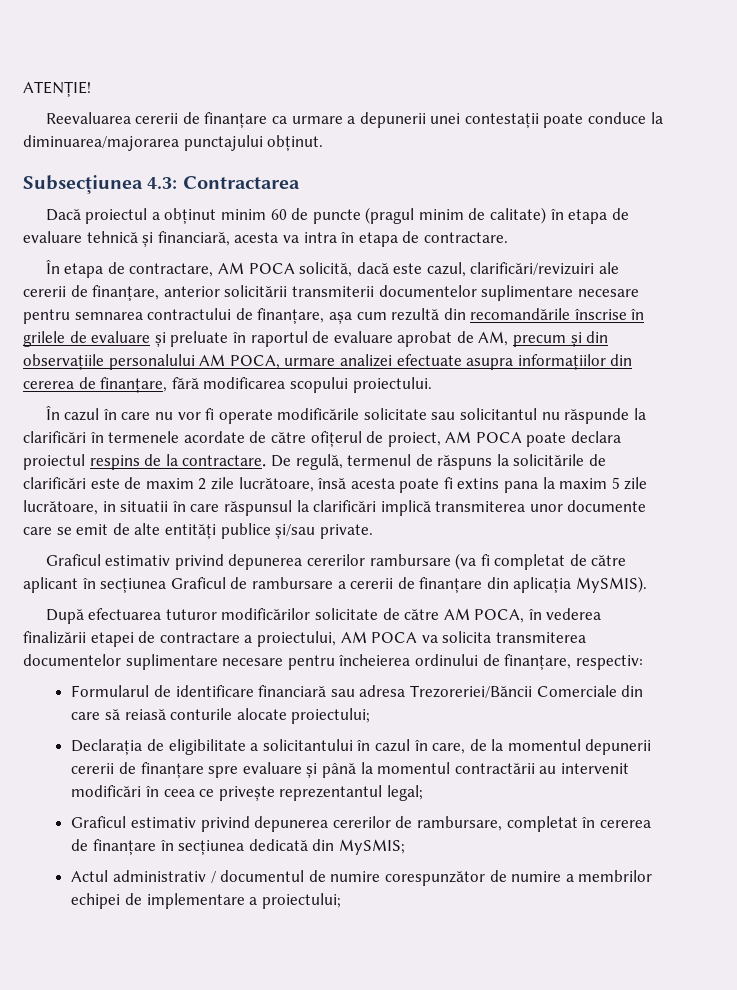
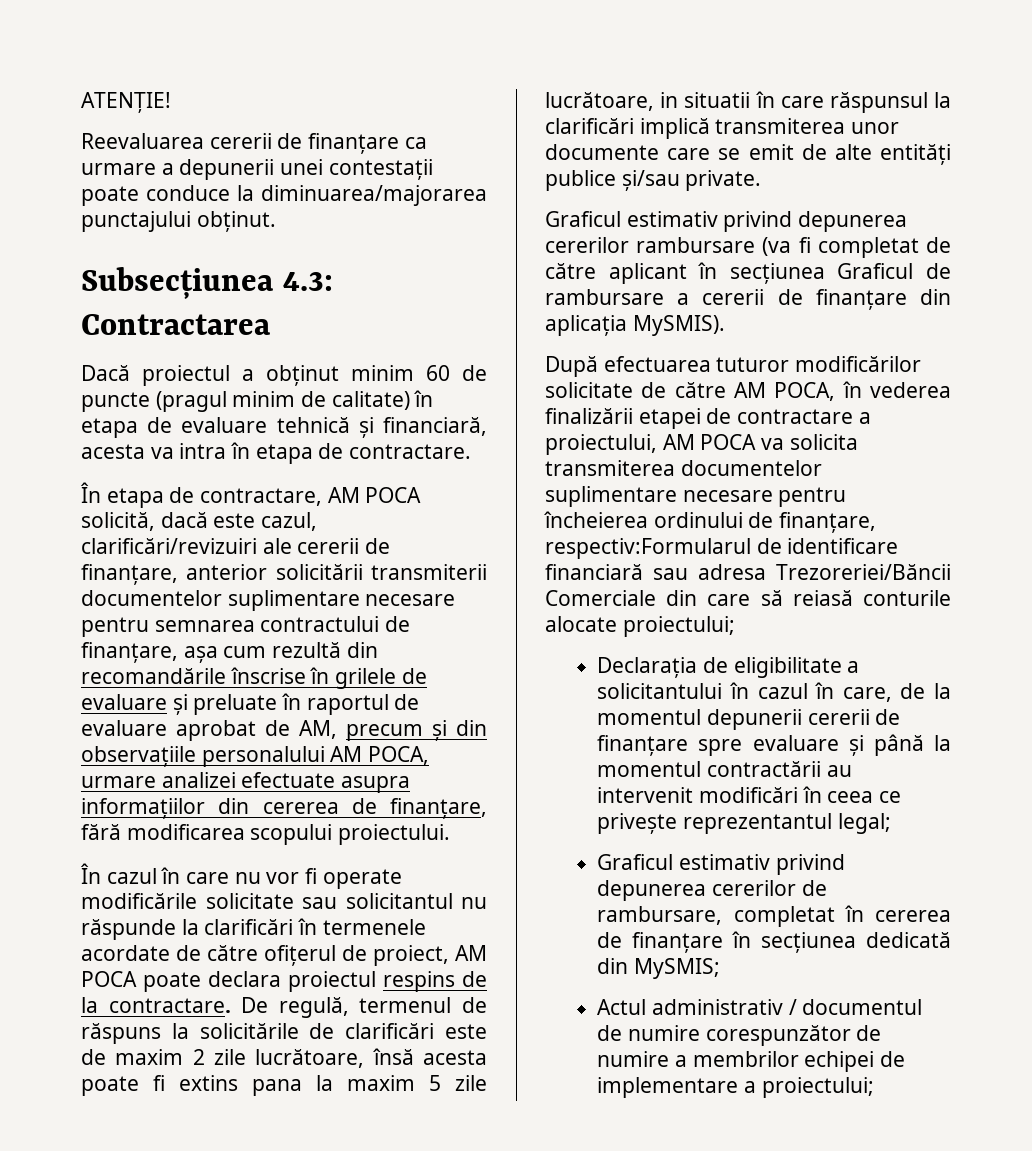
[575,655,643,670] [71,685,150,697] respectiv: // Formularul -> [545,538,751,559] respectiv:Formularul

